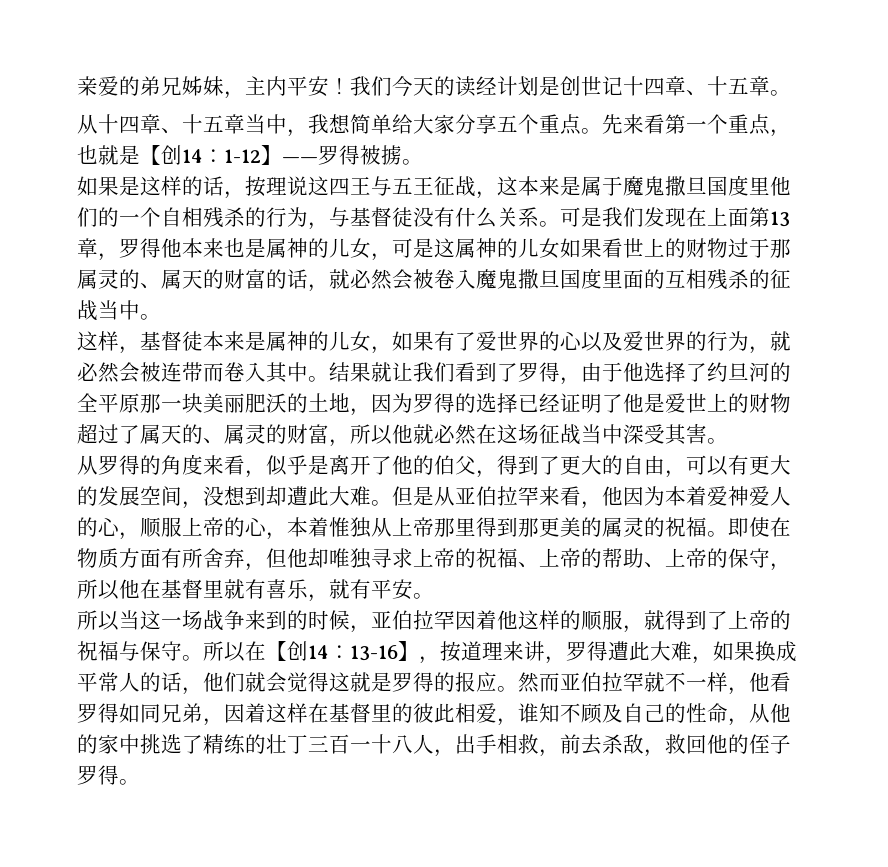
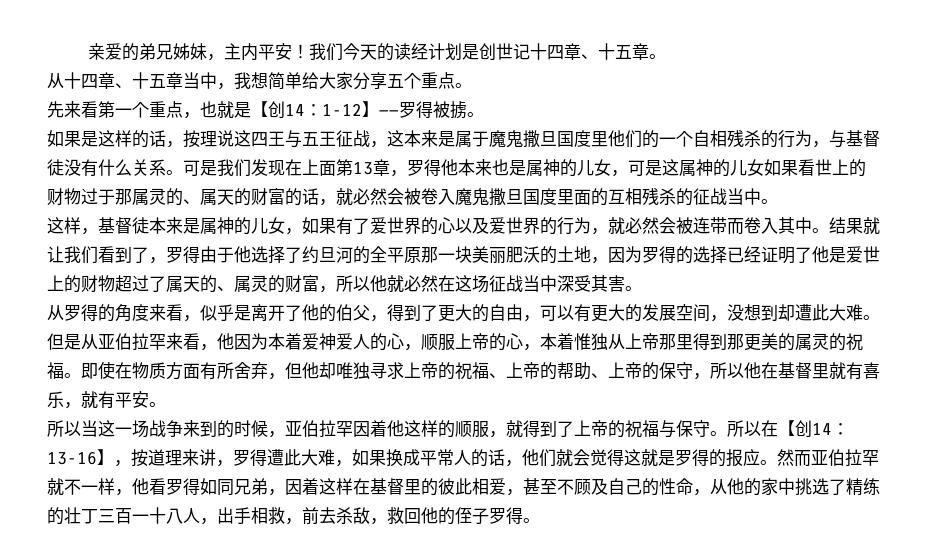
(602, 131) none -> (472, 85) //
[518,362,581,385] 罗得， -> [149,246,200,264] ，罗得
[518,703,560,723] 谁知 -> [523,478,557,495] 甚至

